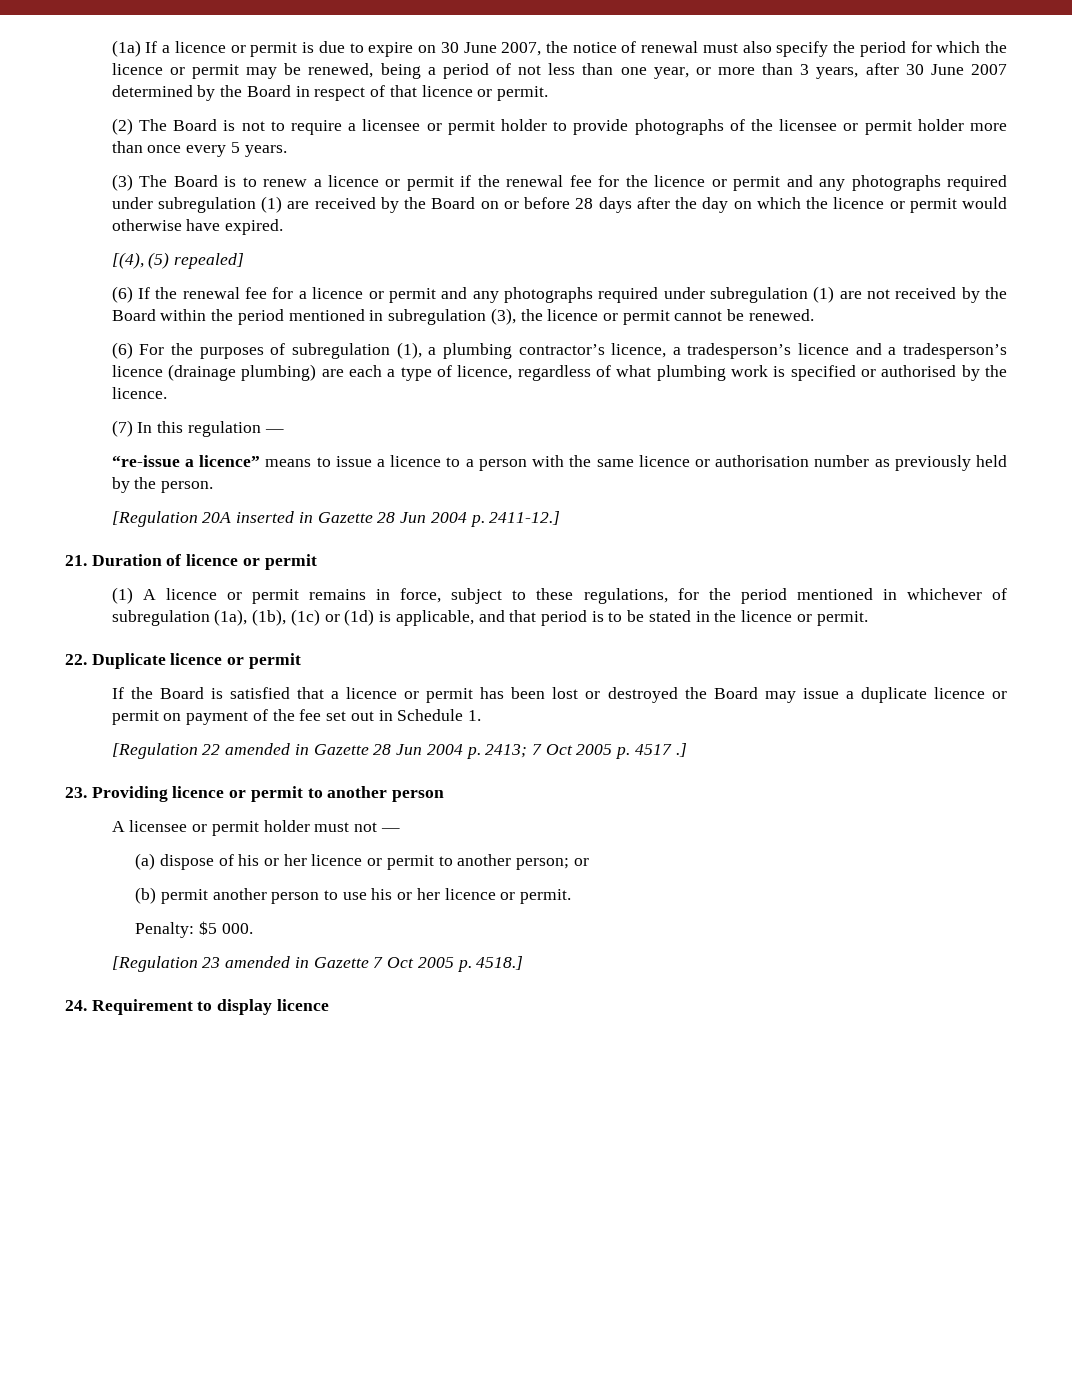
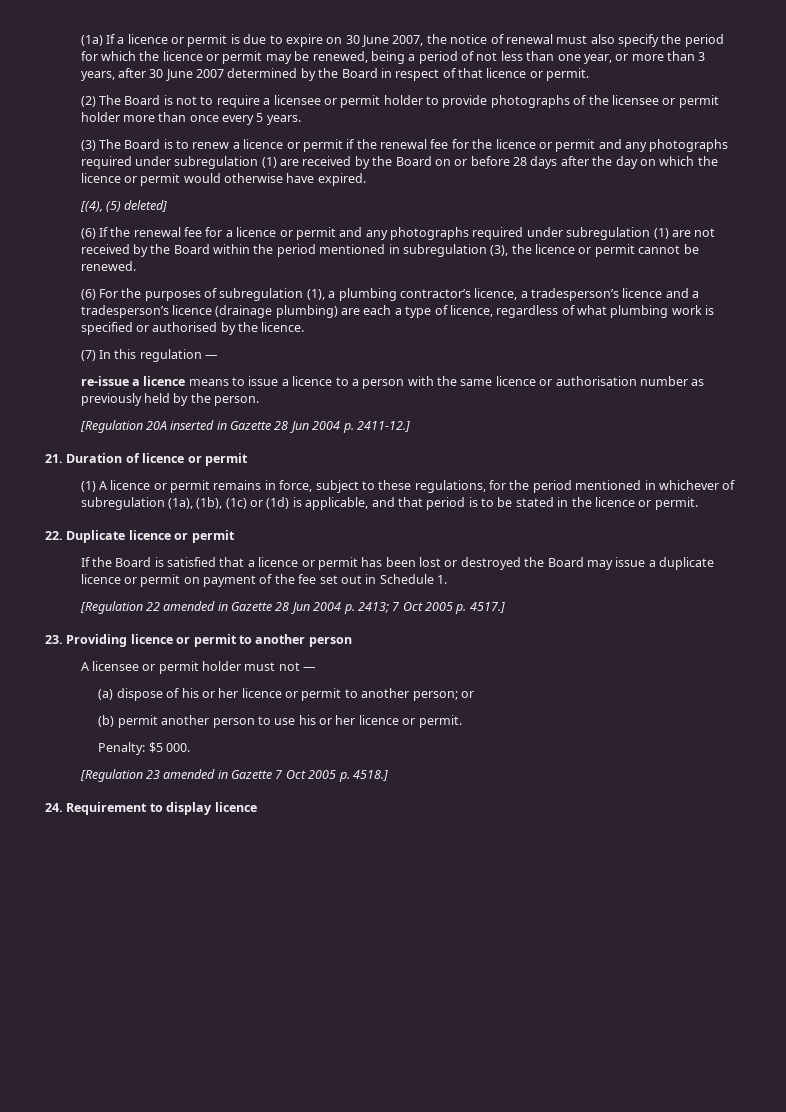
[174,253,245,269] repealed] -> [124,200,168,212] deleted]
[111,455,261,467] “re-issue a licence” -> [80,376,186,386] re-issue a licence
[634,743,687,757] 4517 .] -> [469,602,505,613] 4517.]

